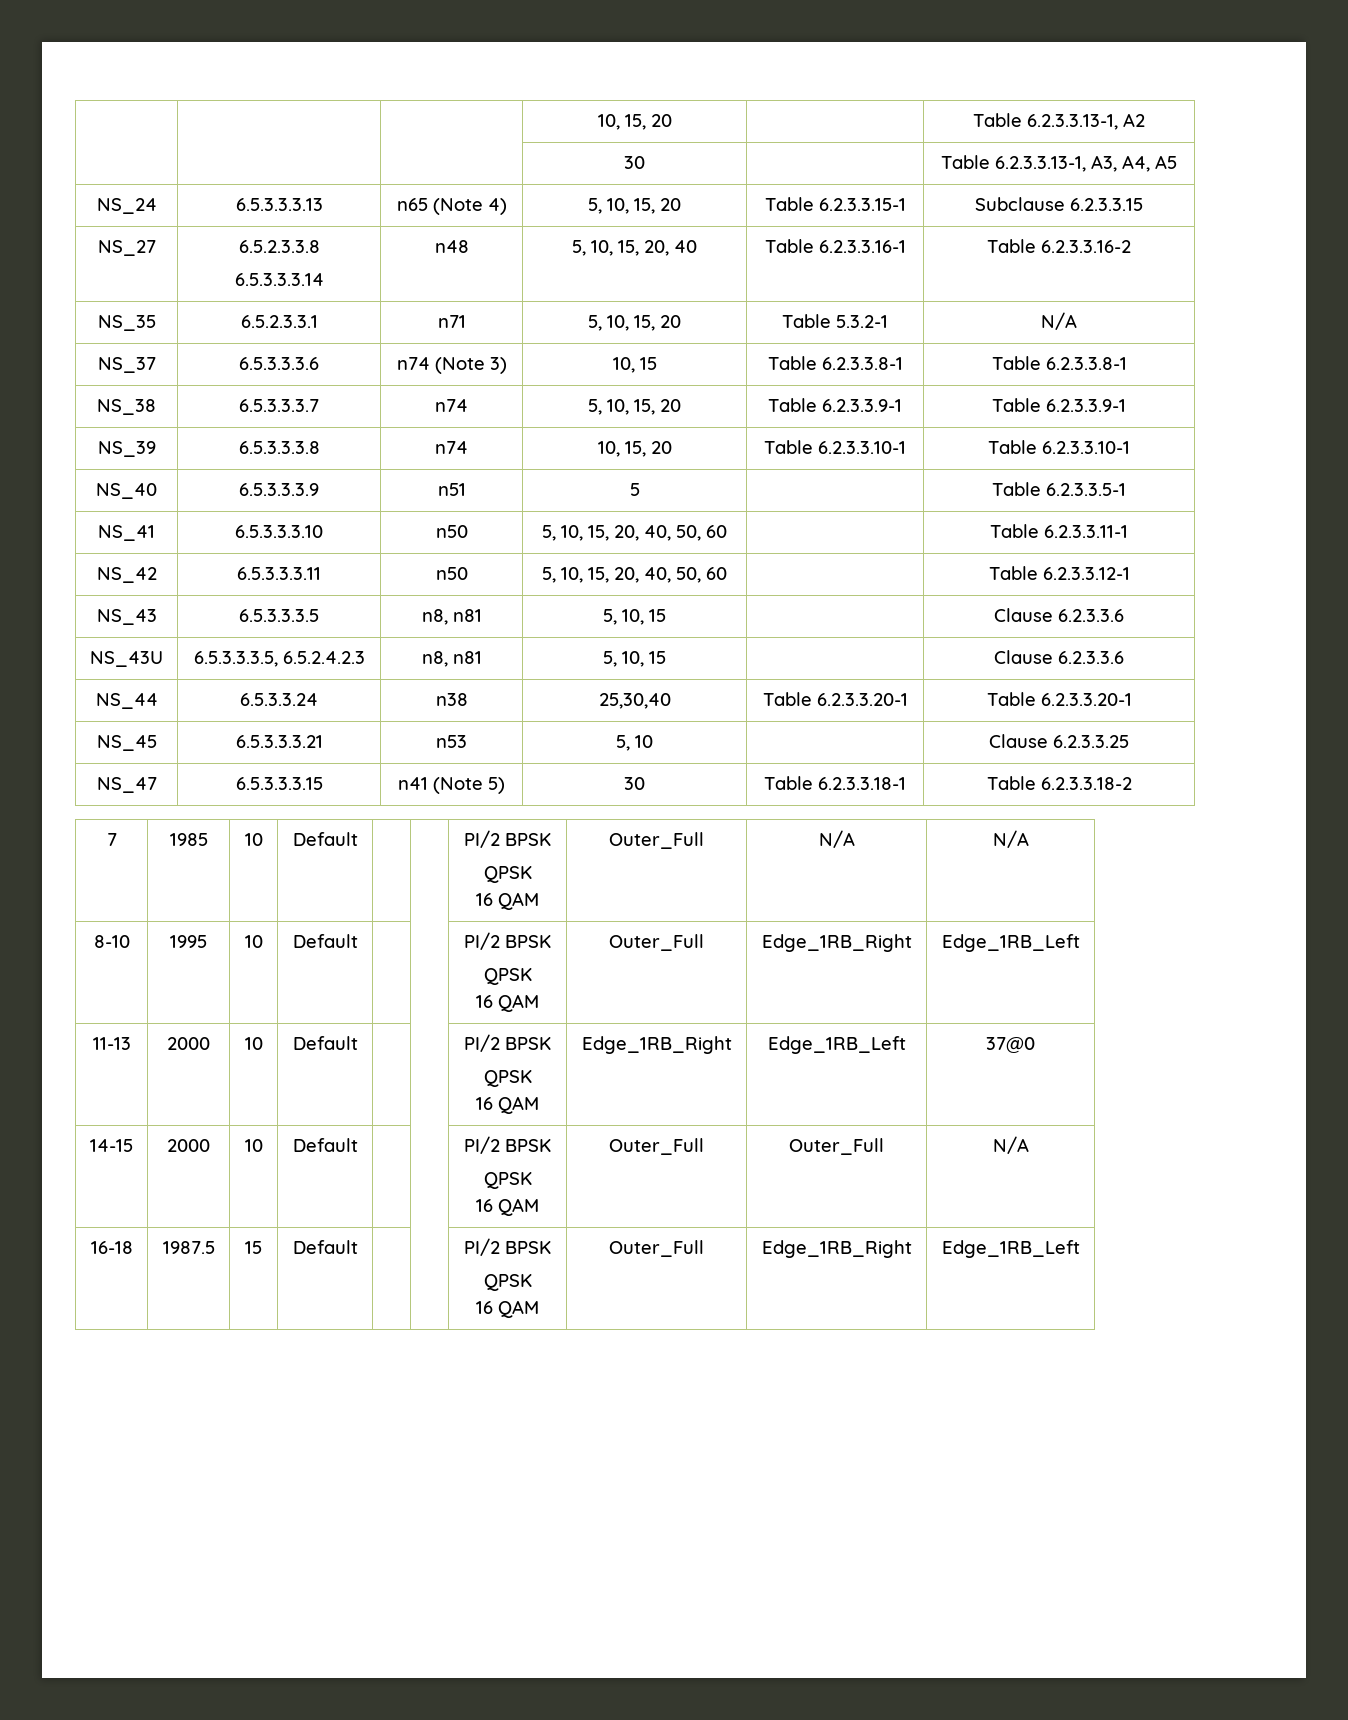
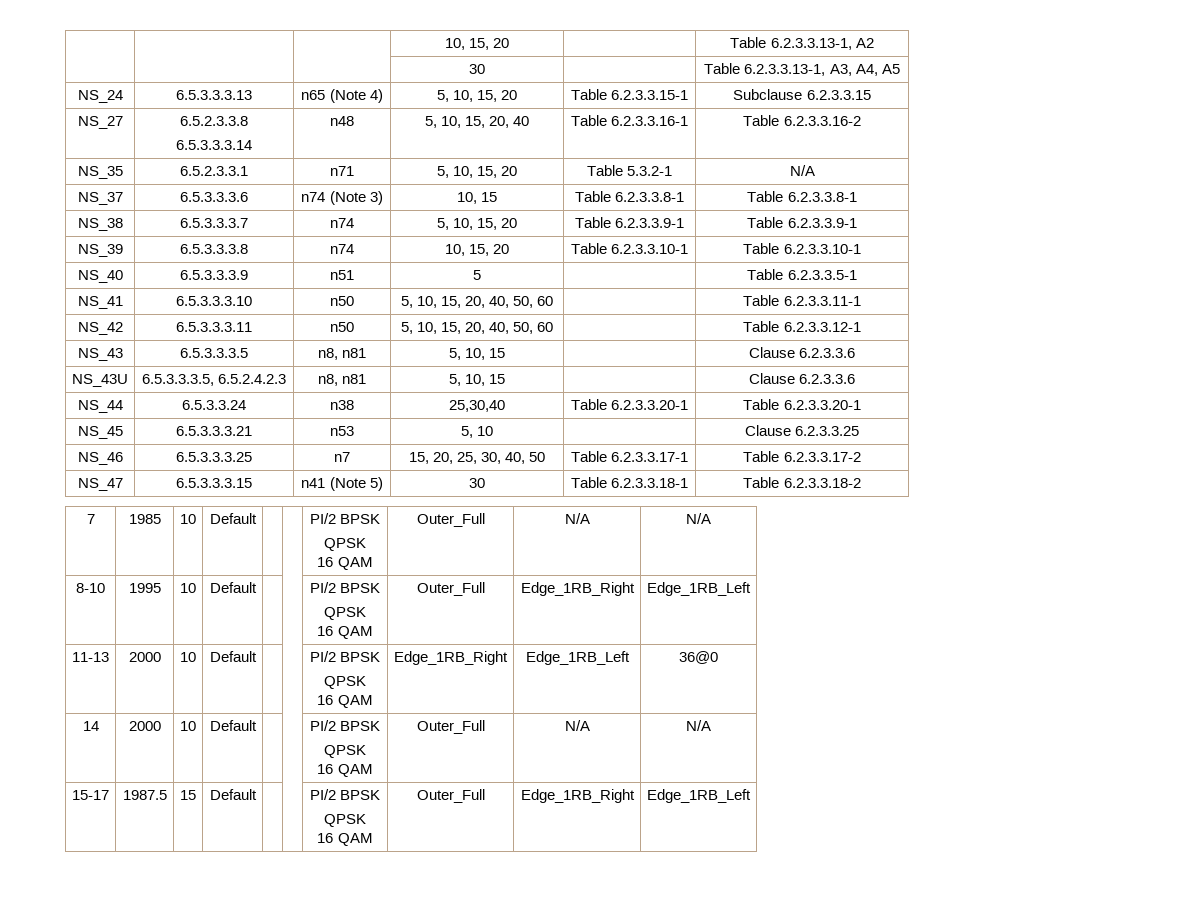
(1129, 741) none -> [77,452,123,465] [176,452,252,462] [334,452,350,462] [408,452,546,464] [570,451,689,462] [743,451,861,462] // NS_46 | 6.5.3.3.3.25 | n7 | 15, 20, 25, 30, 40, 50 | Table 6.2.3.3.17-1 | Table 6.2.3.3.17-2
[986,1037,1035,1053] [90,1139,133,1152] 37@0 // 14-15 -> [679,651,718,664] [82,721,99,731] 36@0 // 14
[789,1138,884,1155] [992,1136,1029,1154] [90,1241,133,1254] Outer_Full | N/A // 16-18 -> [564,720,590,731] [686,720,711,731] [72,790,109,800] N/A | N/A // 15-17

